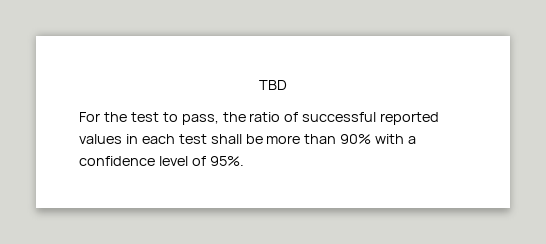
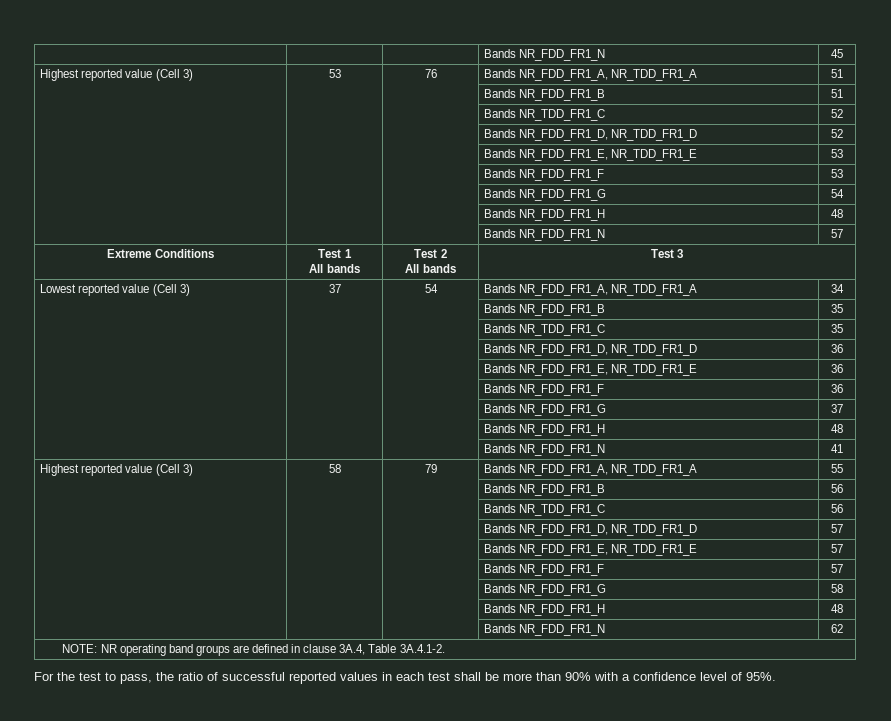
[259,80,287,90] TBD -> [484,49,606,61] [831,49,843,58] [40,69,193,81] [328,69,341,78] [424,69,437,78] [484,69,698,81] [831,69,843,78] [484,89,606,101] [831,89,843,98] [484,109,606,121] [831,109,843,118] [484,129,698,141] [831,129,843,138] [484,149,698,161] [831,149,843,158] [484,169,605,181] [831,169,843,178] [484,189,607,201] [831,189,844,198] [484,209,606,221] [831,209,843,218] [484,229,606,241] [831,229,843,238] [107,249,214,258] [318,249,352,258] [309,264,360,273] [414,249,447,258] [405,264,456,273] [650,249,684,258] [40,284,190,296] [328,284,341,293] [424,284,438,293] [484,284,698,296] [831,284,844,293] [484,304,606,316] [831,304,843,313] [484,324,606,336] [831,324,843,333] [484,344,698,356] [831,344,843,353] [484,364,698,376] [831,364,843,373] [484,384,605,396] [831,384,843,393] [484,404,607,416] [831,404,843,413] [484,424,606,436] [831,424,843,433] [484,444,606,456] [831,444,843,453] [40,464,193,476] [328,464,341,473] [424,464,437,473] [484,464,698,476] [831,464,843,473] [484,484,606,496] [831,484,843,493] [484,504,606,516] [831,504,843,513] [484,524,698,536] [831,524,843,533] [484,544,698,556] [831,544,843,553] [484,564,605,576] [831,564,843,573] [484,584,607,596] [831,584,843,593] [484,604,606,616] [831,604,843,613] [484,624,606,636] [831,624,843,633] [62,644,445,656] | | | Bands NR_FDD_FR1_N | 45 // Highest reported value (Cell 3) | 53 | 76 | Bands NR_FDD_FR1_A, NR_TDD_FR1_A | 51 // | | | Bands NR_FDD_FR1_B | 51 // | | | Bands NR_TDD_FR1_C | 52 // | | | Bands NR_FDD_FR1_D, NR_TDD_FR1_D | 52 // | | | Bands NR_FDD_FR1_E, NR_TDD_FR1_E | 53 // | | | Bands NR_FDD_FR1_F | 53 // | | | Bands NR_FDD_FR1_G | 54 // | | | Bands NR_FDD_FR1_H | 48 // | | | Bands NR_FDD_FR1_N | 57 // Extreme Conditions | Test 1 // All bands | Test 2 // All bands | Test 3 // Lowest reported value (Cell 3) | 37 | 54 | Bands NR_FDD_FR1_A, NR_TDD_FR1_A | 34 // | | | Bands NR_FDD_FR1_B | 35 // | | | Bands NR_TDD_FR1_C | 35 // | | | Bands NR_FDD_FR1_D, NR_TDD_FR1_D | 36 // | | | Bands NR_FDD_FR1_E, NR_TDD_FR1_E | 36 // | | | Bands NR_FDD_FR1_F | 36 // | | | Bands NR_FDD_FR1_G | 37 // | | | Bands NR_FDD_FR1_H | 48 // | | | Bands NR_FDD_FR1_N | 41 // Highest reported value (Cell 3) | 58 | 79 | Bands NR_FDD_FR1_A, NR_TDD_FR1_A | 55 // | | | Bands NR_FDD_FR1_B | 56 // | | | Bands NR_TDD_FR1_C | 56 // | | | Bands NR_FDD_FR1_D, NR_TDD_FR1_D | 57 // | | | Bands NR_FDD_FR1_E, NR_TDD_FR1_E | 57 // | | | Bands NR_FDD_FR1_F | 57 // | | | Bands NR_FDD_FR1_G | 58 // | | | Bands NR_FDD_FR1_H | 48 // | | | Bands NR_FDD_FR1_N | 62 // NOTE: NR operating band groups are defined in clause 3A.4, Table 3A.4.1-2.

